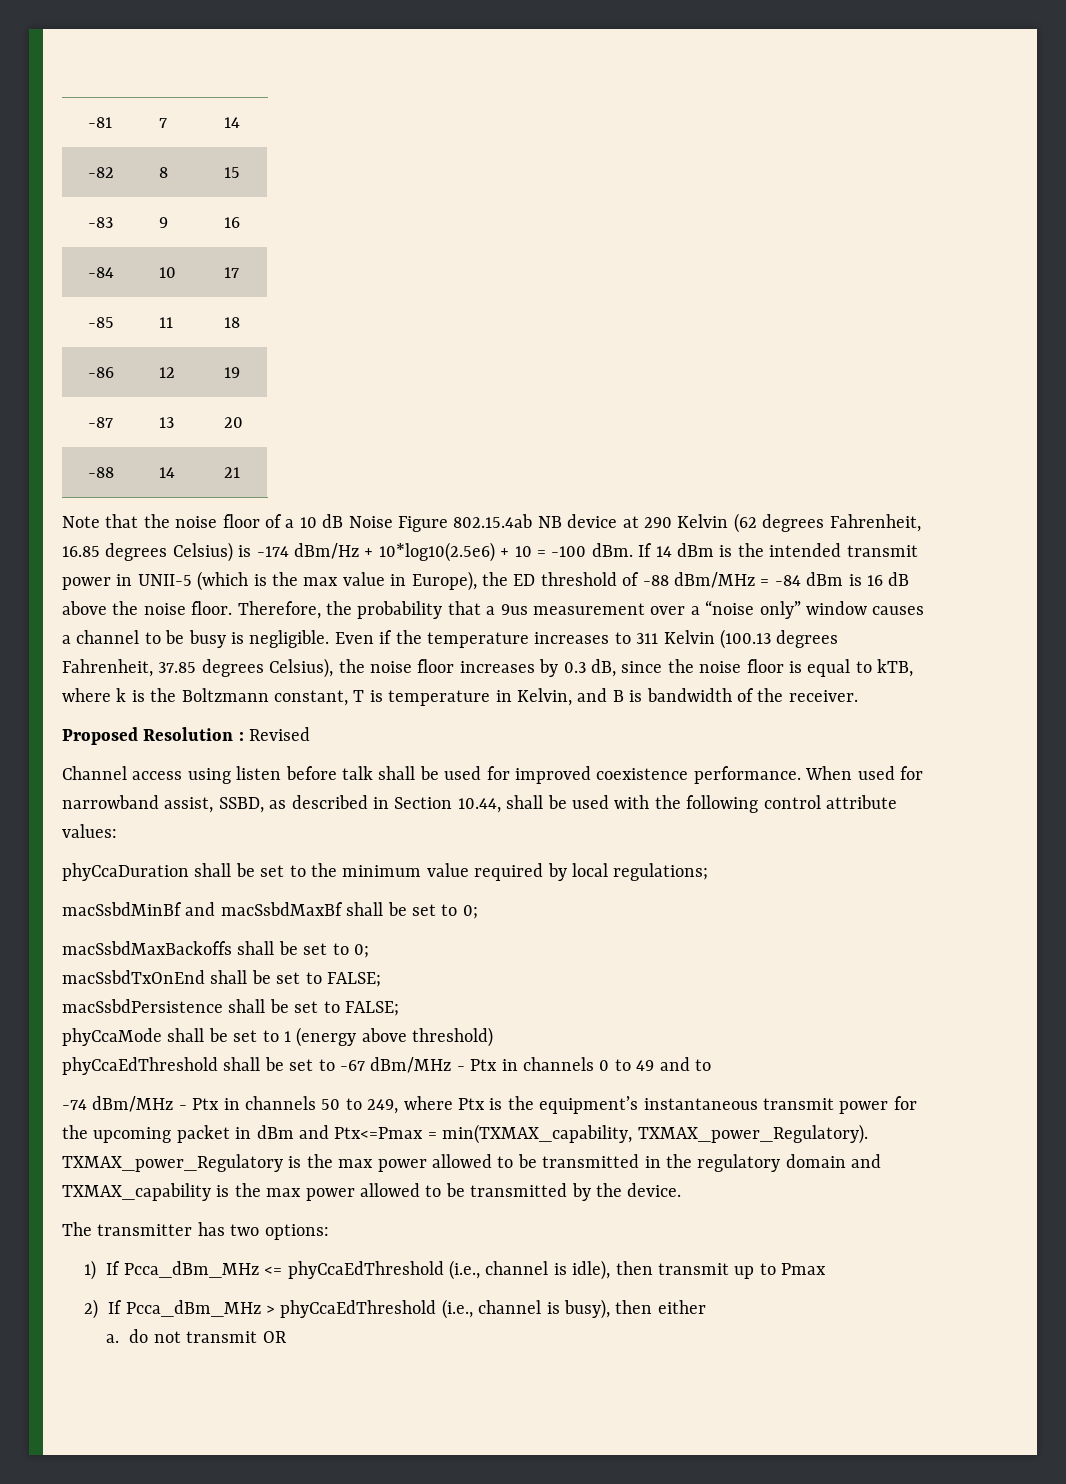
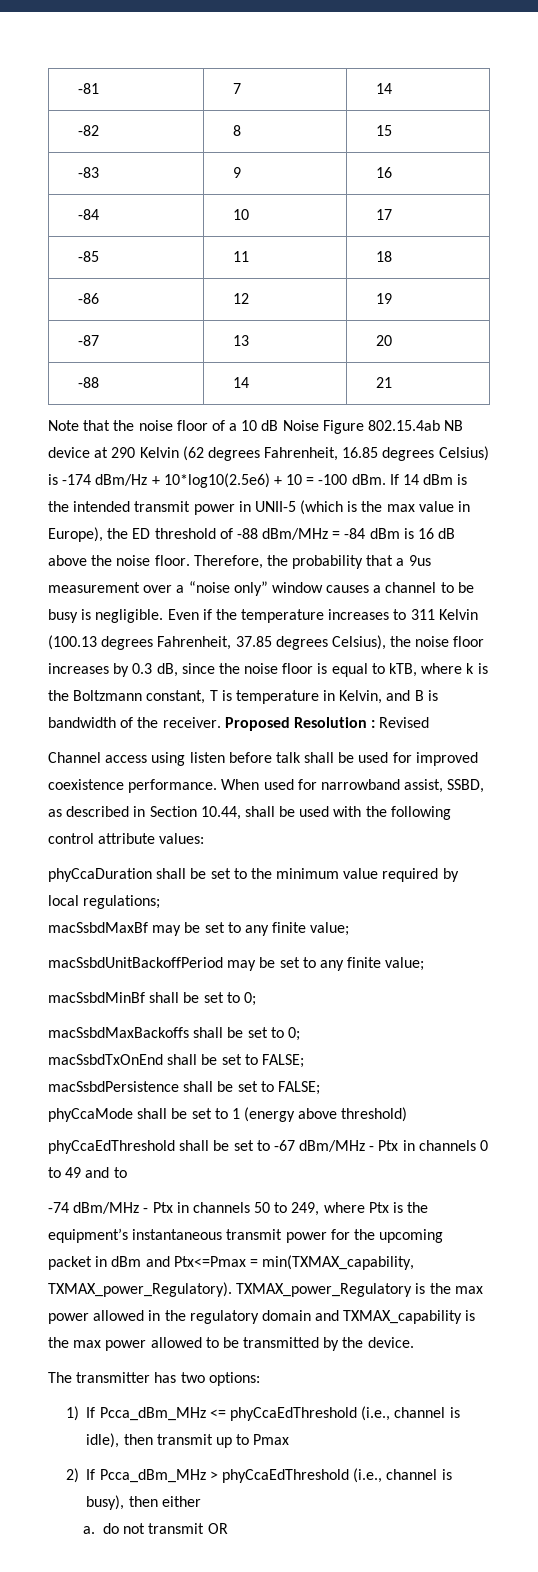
(858, 696) // -> (221, 722) none
(709, 872) none -> [48,922,350,936] [48,957,425,971] // macSsbdMaxBf may be set to any finite value; // macSsbdUnitBackoffPeriod may be set to any finite value;
[185,902,343,916] and macSsbdMaxBf -> (145, 997) none
[497,1154,640,1168] to be transmitted -> (145, 1315) none

